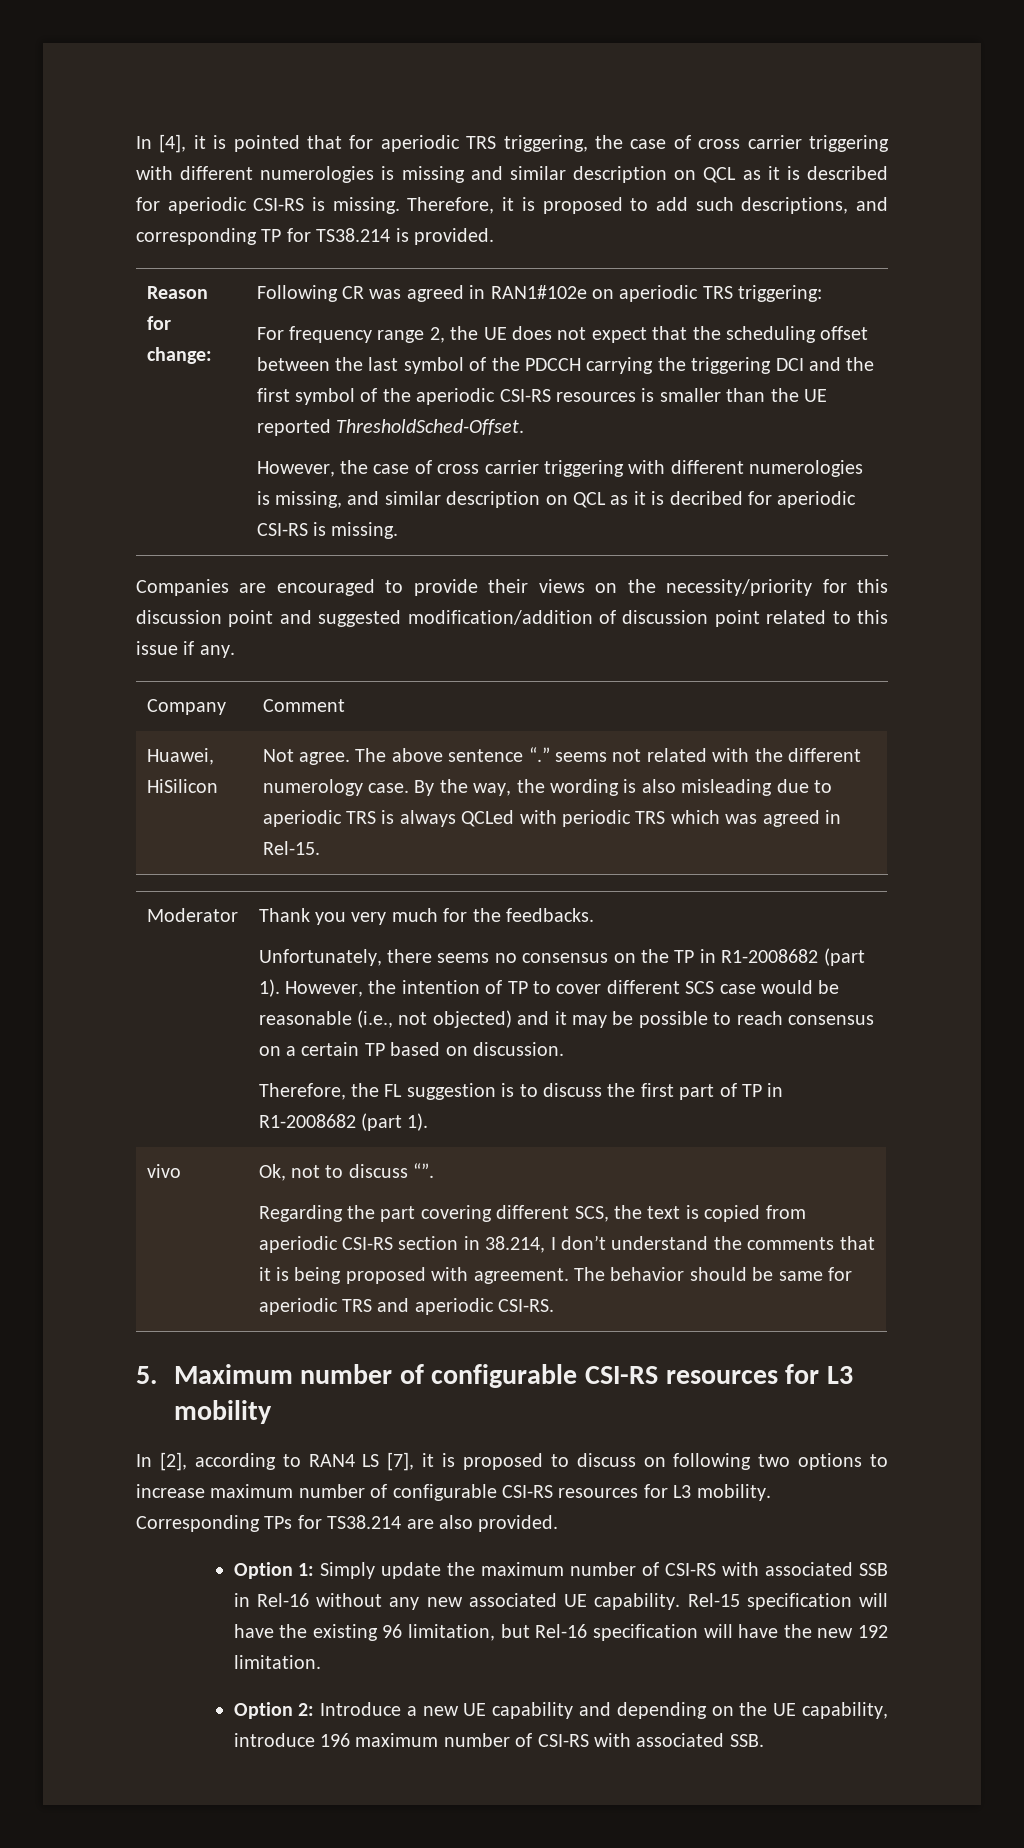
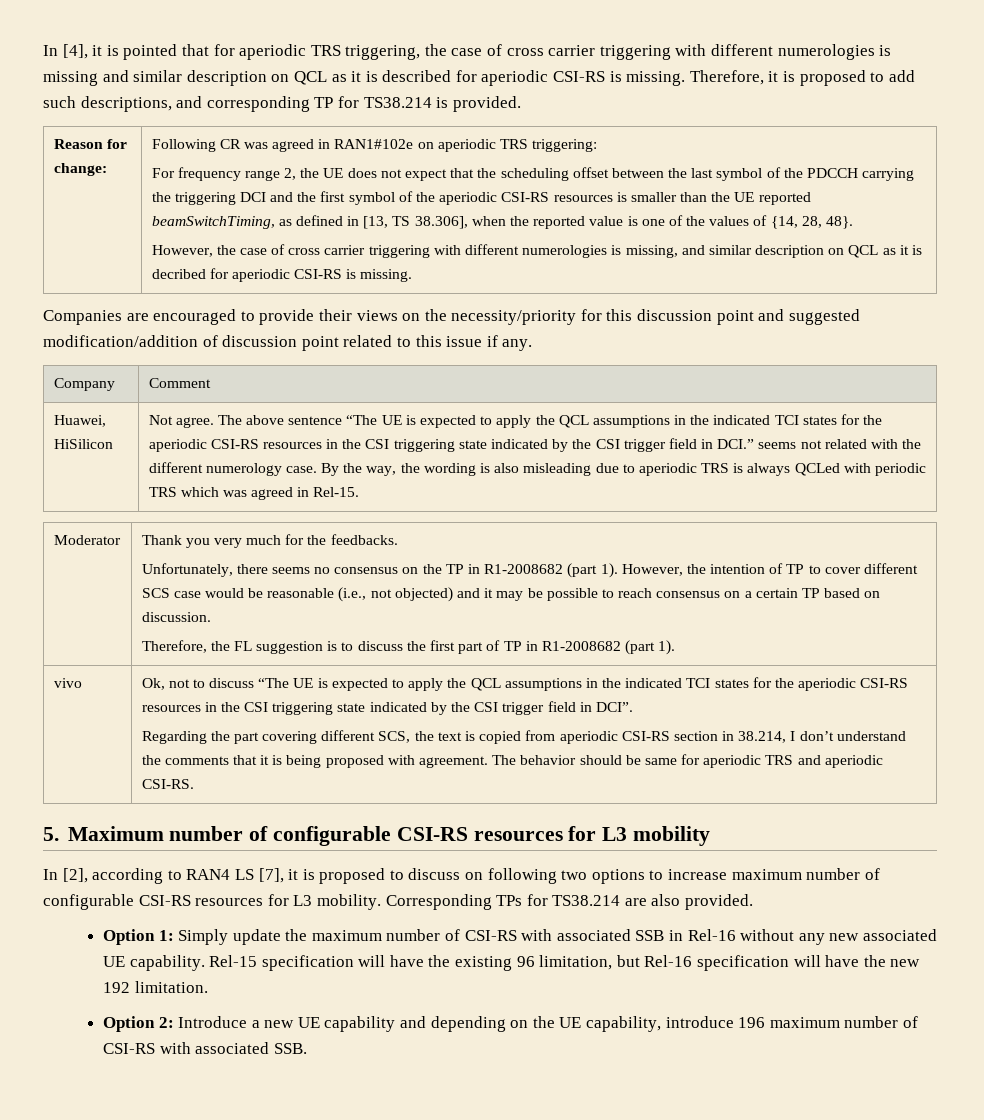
[335,419,524,435] ThresholdSched-Offset. -> [151,215,854,229] beamSwitchTiming, as defined in [13, TS 38.306], when the reported value is one of the values of {14, 28, 48}.
[528,747,550,762] “.” -> [346,414,883,428] [148,438,755,452] “The UE is expected to apply the QCL assumptions in the indicated TCI states for the aperiodic CSI-RS resources in the CSI triggering state indicated by the CSI trigger field in DCI.”
[413,1163,435,1178] “”. -> [258,677,909,691] [141,701,633,715] “The UE is expected to apply the QCL assumptions in the indicated TCI states for the aperiodic CSI-RS resources in the CSI triggering state indicated by the CSI trigger field in DCI”.

